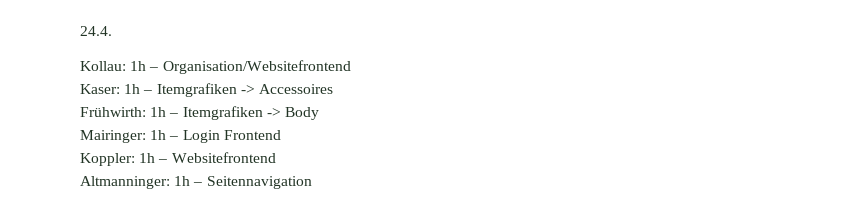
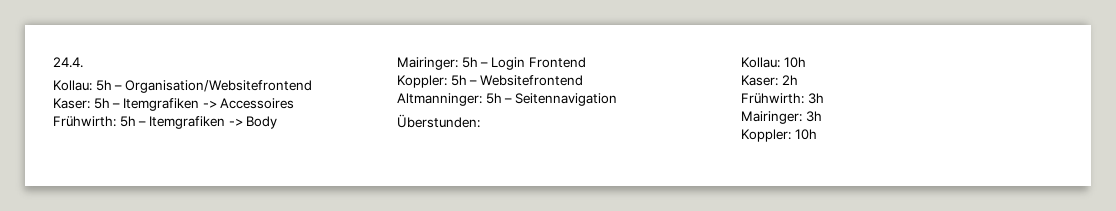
[130,61,147,71] 1h -> [95,80,112,91] 5h
[124,84,141,94] 1h -> [93,98,110,109] 5h
[150,107,167,117] 1h -> [119,116,136,127] 5h
[150,130,167,140] 1h -> [461,57,478,68] 5h
[139,153,156,163] 1h -> [450,75,467,86] 5h
[174,176,191,186] 1h -> [485,93,502,104] 5h
(312, 182) none -> [397,114,480,128] [741,57,806,68] [741,75,798,86] [741,93,824,104] [741,111,822,124] [741,129,817,142] // Überstunden: // Kollau: 10h // Kaser: 2h // Frühwirth: 3h // Mairinger: 3h // Koppler: 10h

